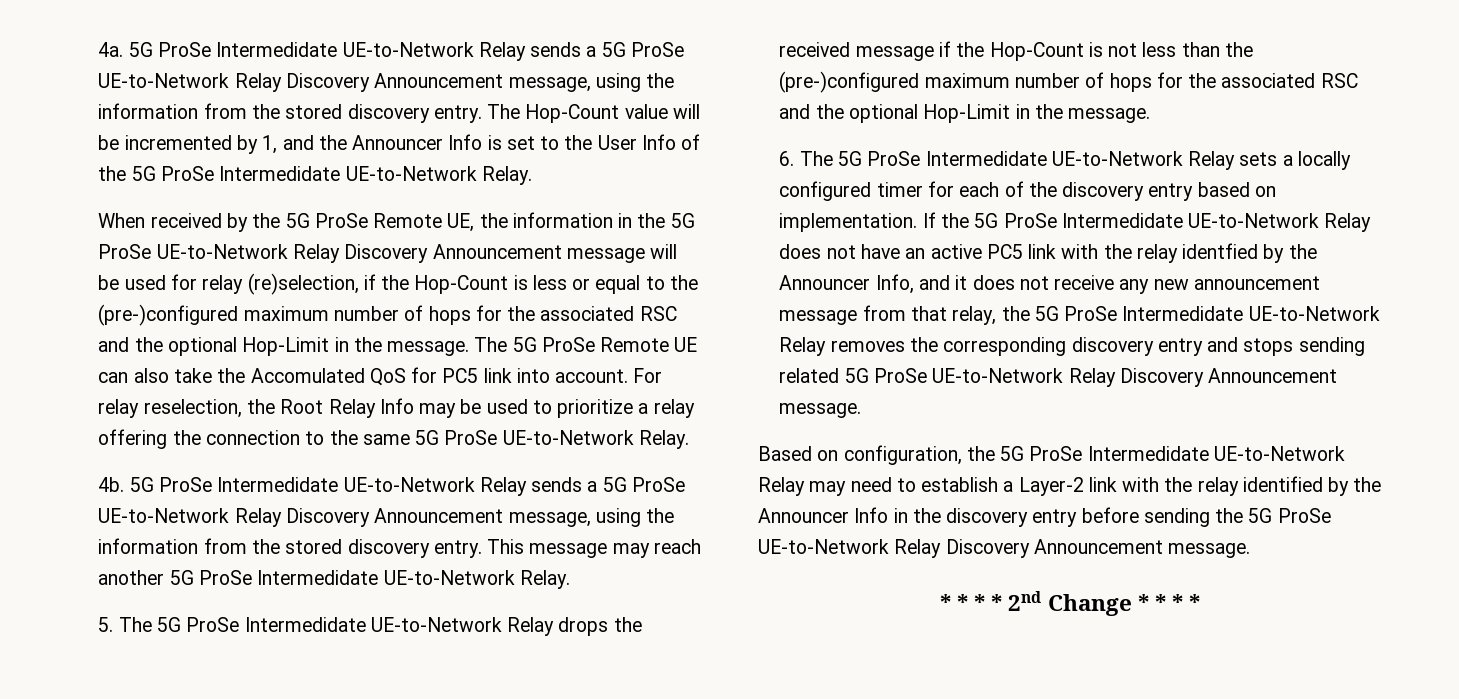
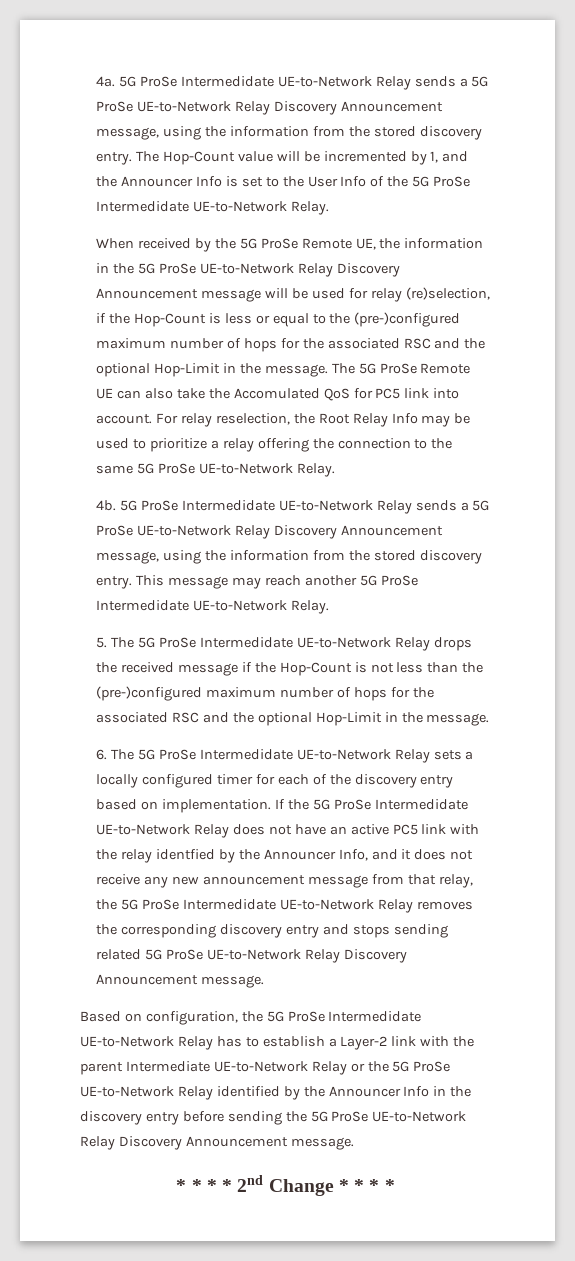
[809,477,892,496] may need -> [216,1036,242,1047] has
[1197,477,1239,496] relay -> [80,1061,451,1075] [80,1086,213,1100] parent Intermediate UE-to-Network Relay or the 5G ProSe UE-to-Network Relay

